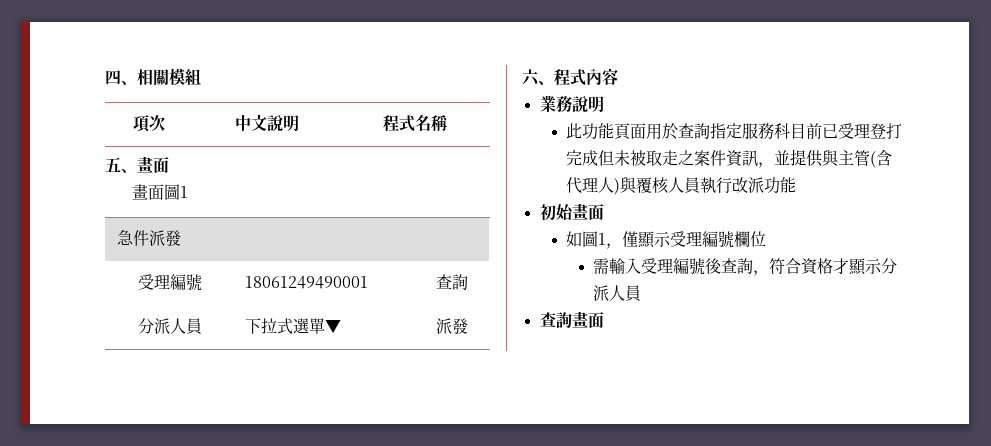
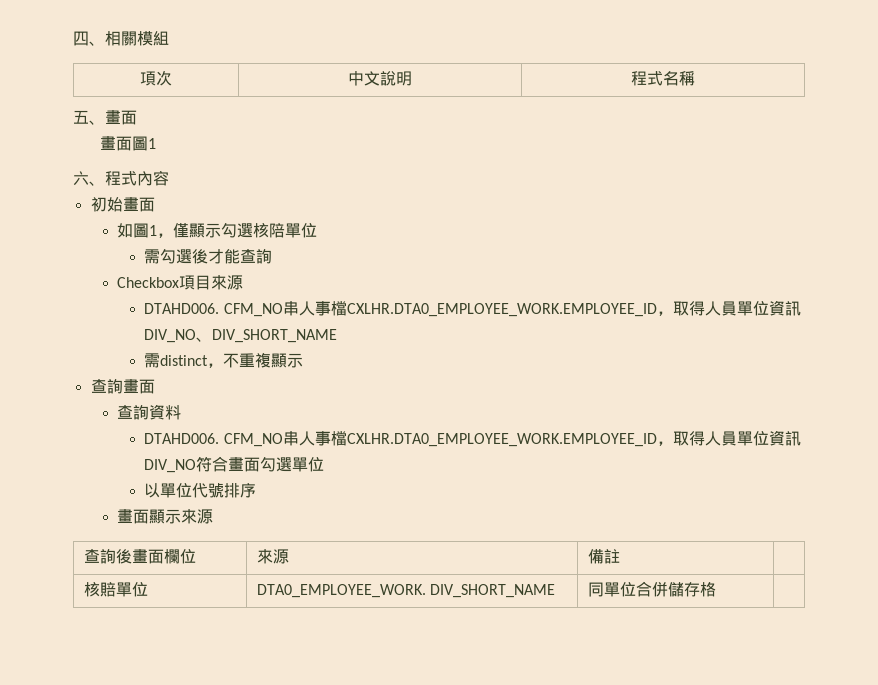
[116,230,181,246] [137,274,202,291] [244,276,368,289] [435,274,468,290] [137,318,202,334] [244,318,341,334] [435,318,468,334] [522,68,618,86] [539,95,604,112] [566,123,903,140] [566,149,893,168] [566,177,797,195] // 急件派發 // 受理編號 | 18061249490001 | 查詢 // 分派人員 | 下拉式選單▼ | 派發 // 六、程式內容 // 業務說明 // 此功能頁面用於查詢指定服務科目前已受理登打完成但未被取走之案件資訊，並提供與主管(含代理人)與覆核人員執行改派功能 -> [73,170,169,186] // 六、程式內容
[670,231,751,248] 受理編號欄 -> [221,223,302,238] 勾選核陪單
[608,258,897,276] [592,285,641,301] 輸入受理編號後查詢，符合資格才顯示分派人員 -> [160,248,273,264] [117,275,244,290] [144,300,801,317] [144,329,338,343] [144,353,304,368] 勾選後才能查詢 // Checkbox項目來源 // DTAHD006. CFM_NO串人事檔CXLHR.DTA0_EMPLOYEE_WORK.EMPLOYEE_ID，取得人員單位資訊DIV_NO、DIV_SHORT_NAME // 需distinct，不重複顯示
(604, 320) none -> [117,404,182,420] [144,430,801,447] [144,456,325,473] [144,483,257,498] [117,509,214,524] [84,548,197,564] [257,549,290,564] [588,549,621,564] [84,582,149,597] [257,584,556,598] [588,581,717,597] // 查詢資料 // DTAHD006. CFM_NO串人事檔CXLHR.DTA0_EMPLOYEE_WORK.EMPLOYEE_ID，取得人員單位資訊DIV_NO符合畫面勾選單位 // 以單位代號排序 // 畫面顯示來源 // 查詢後畫面欄位 | 來源 | 備註 | // 核賠單位 | DTA0_EMPLOYEE_WORK. DIV_SHORT_NAME | 同單位合併儲存格 |

